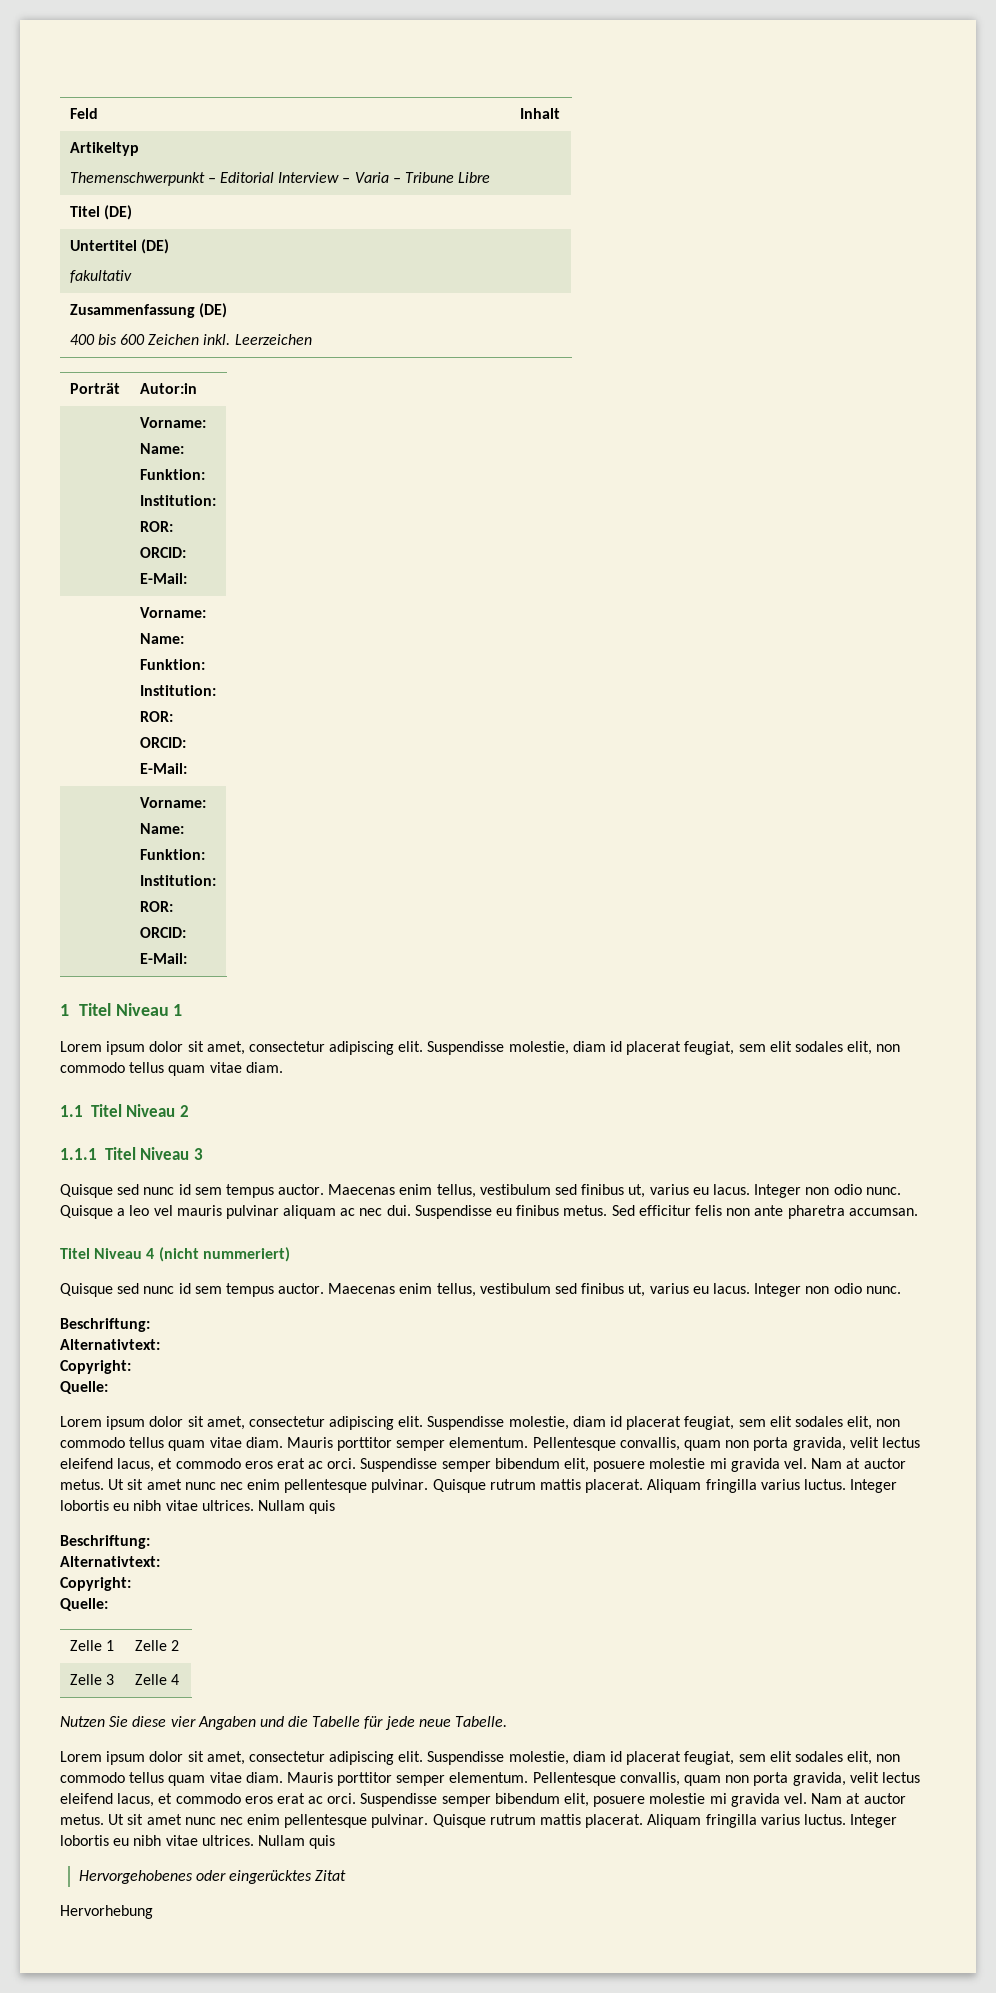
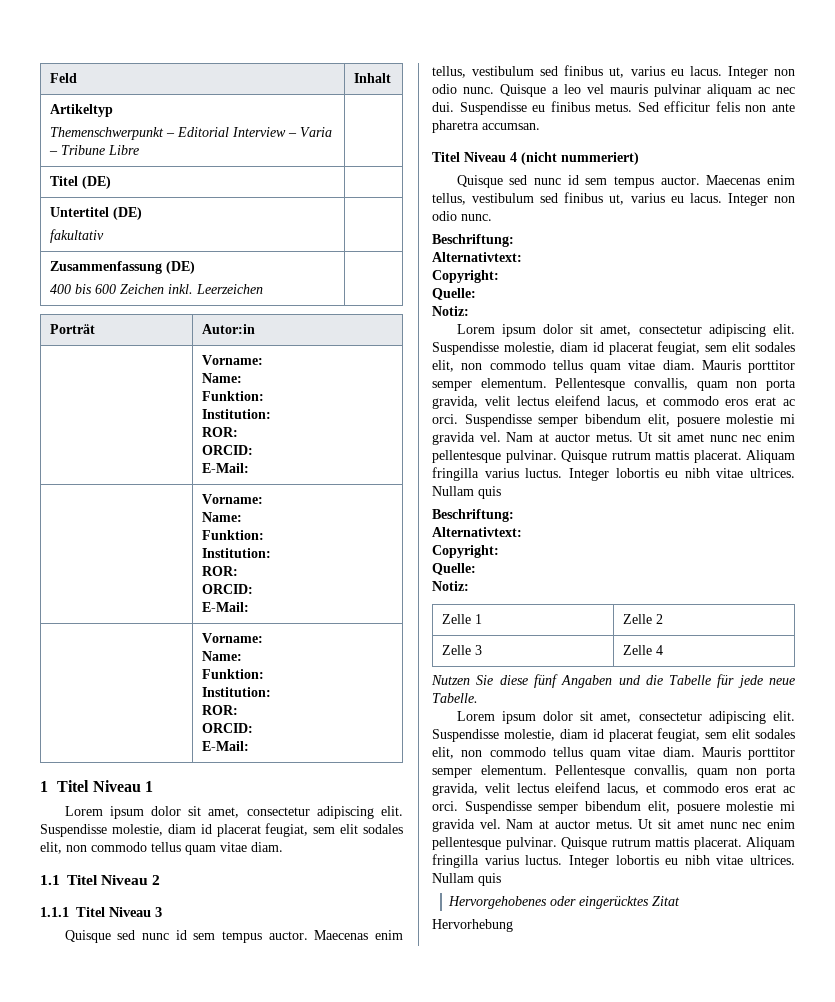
(108, 1387) none -> [432,306,469,316] // Notiz:
(108, 1604) none -> [432,581,469,591] // Notiz:
[170,1716,196,1727] vier -> [533,674,558,688] fünf

